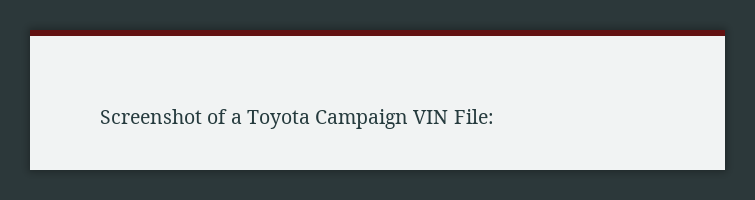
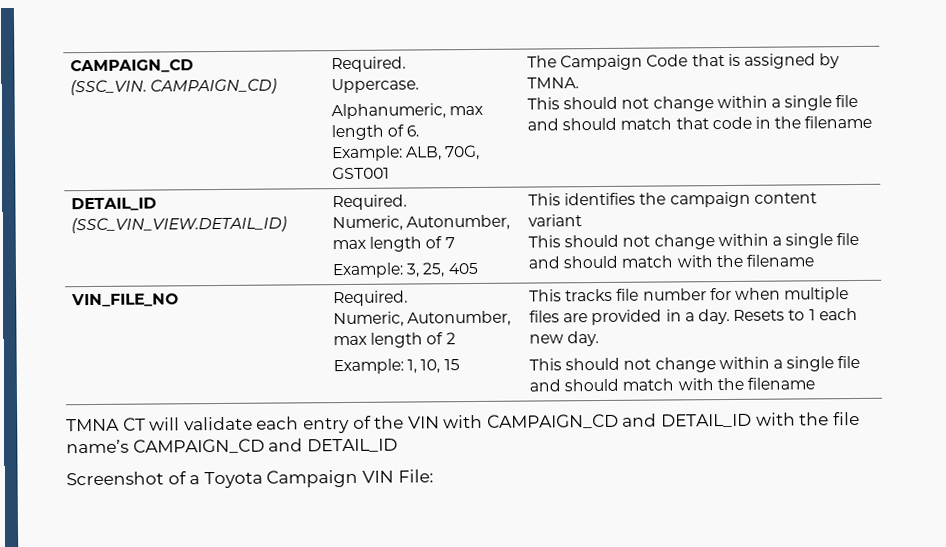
(100, 116) none -> [70,59,195,74] [70,78,278,96] [331,56,407,73] [331,78,420,94] [331,103,484,120] [331,124,420,141] [331,144,481,162] [332,166,391,180] [527,53,841,71] [527,77,580,89] [527,94,859,112] [527,115,873,131] [71,197,158,212] [71,216,288,234] [332,194,408,211] [332,214,511,232] [332,236,455,252] [332,262,479,279] [528,191,817,208] [528,214,583,227] [528,232,860,250] [528,254,814,269] [71,293,180,308] [333,290,409,307] [333,310,512,328] [333,332,456,348] [333,358,460,375] [529,287,850,303] [529,307,858,326] [529,331,600,347] [529,355,861,373] [529,377,815,392] [66,411,860,434] [66,438,398,454] CAMPAIGN_CD // (SSC_VIN. CAMPAIGN_CD) | Required. // Uppercase. // Alphanumeric, max length of 6. // Example: ALB, 70G, GST001 | The Campaign Code that is assigned by TMNA. // This should not change within a single file and should match that code in the filename // DETAIL_ID (SSC_VIN_VIEW.DETAIL_ID) | Required. // Numeric, Autonumber, max length of 7 // Example: 3, 25, 405 | This identifies the campaign content variant // This should not change within a single file and should match with the filename // VIN_FILE_NO | Required. // Numeric, Autonumber, max length of 2 // Example: 1, 10, 15 | This tracks file number for when multiple files are provided in a day. Resets to 1 each new day. // This should not change within a single file and should match with the filename // TMNA CT will validate each entry of the VIN with CAMPAIGN_CD and DETAIL_ID with the file name’s CAMPAIGN_CD and DETAIL_ID //

